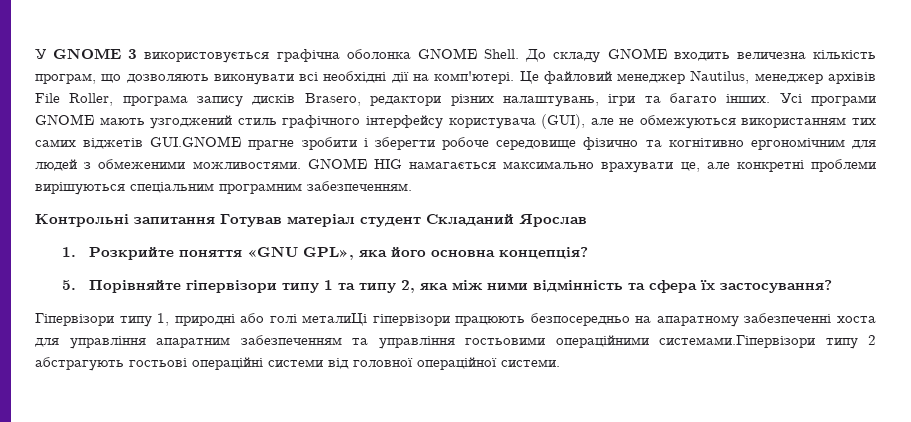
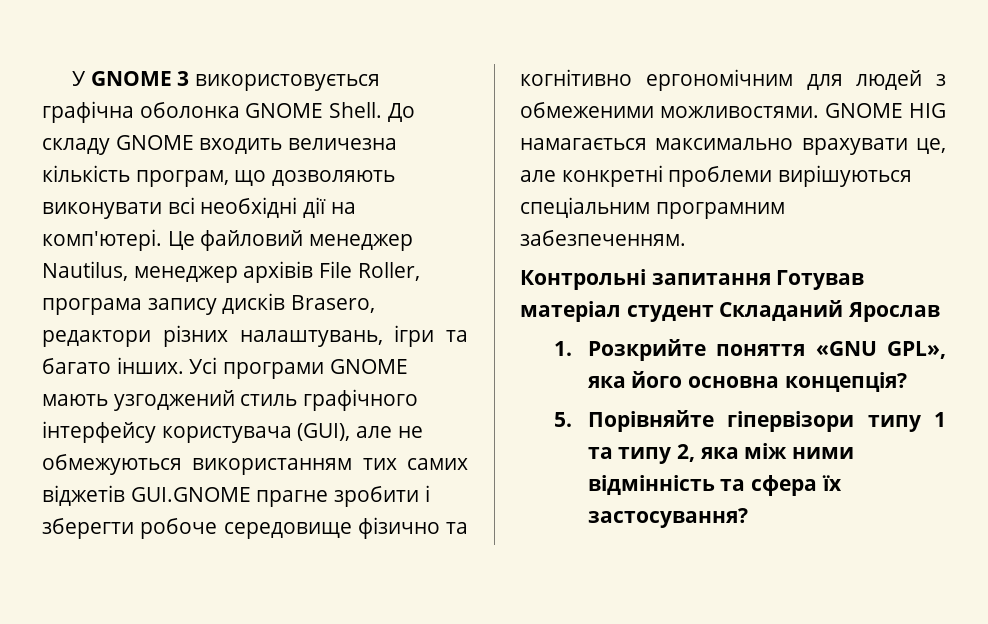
[35,313,877,327] [35,335,876,349] [35,357,560,371] // Гіпервізори типу 1, природні або голі металиЦі гіпервізори працюють безпосередньо на апаратному забезпеченні хоста для управління апаратним забезпеченням та управління гостьовими операційними системами.Гіпервізори типу 2 абстрагують гостьові операційні системи від головної операційної системи. -> (748, 518) none

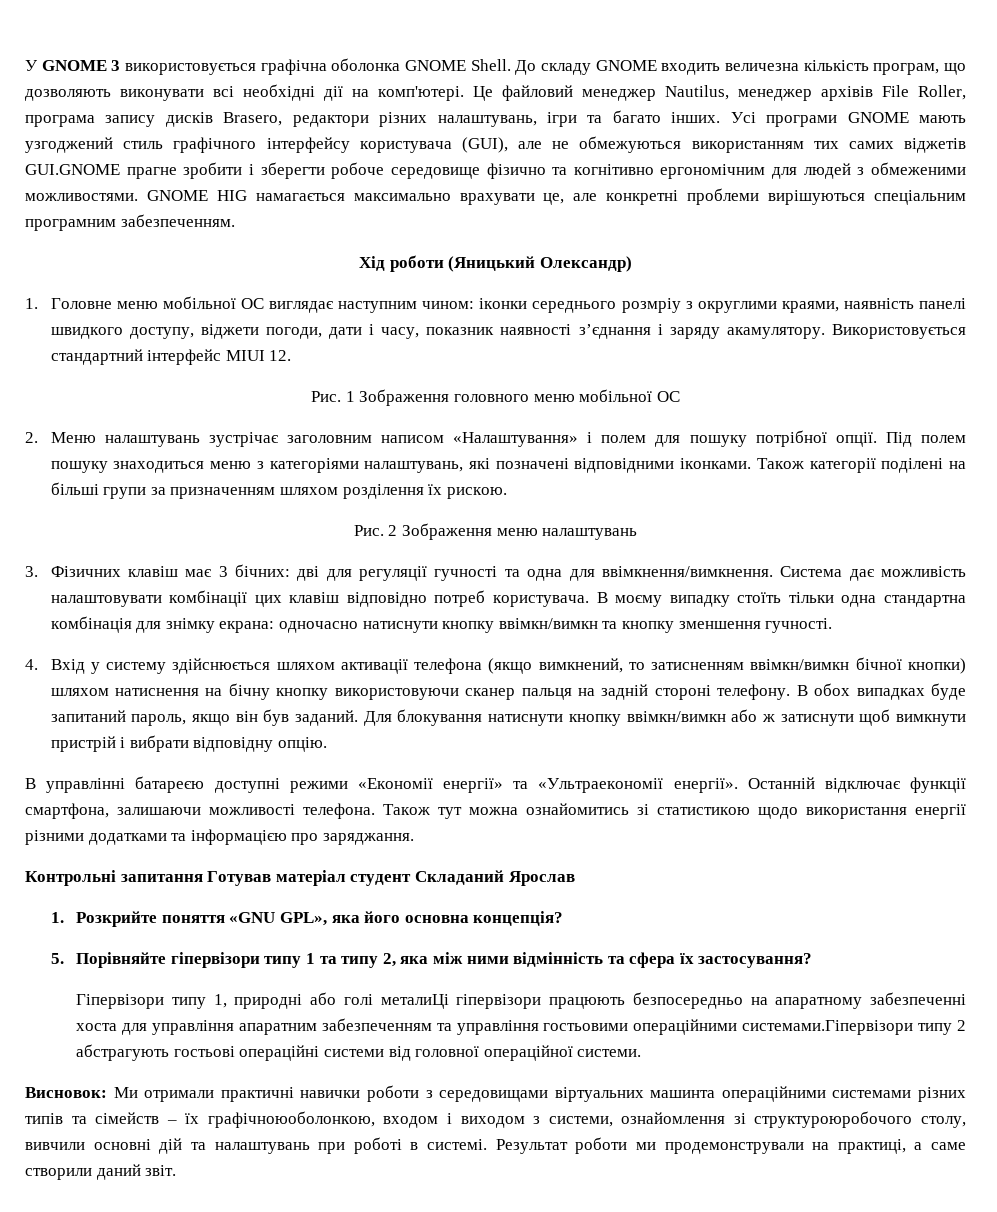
(686, 238) none -> [359,255,632,272] [25,296,966,313] [50,324,967,339] [50,349,292,365] [311,389,680,406] [25,430,967,447] [50,458,966,473] [50,482,507,499] [353,523,638,540] [25,564,966,581] [50,590,967,607] [50,616,833,633] [25,657,966,674] [50,683,967,700] [50,709,966,726] [50,735,327,752] [25,776,966,793] [25,803,966,819] [25,829,414,845] // Хід роботи (Яницький Олександр) // 1. Головне меню мобільної ОС виглядає наступним чином: іконки середнього розмріу з округлими краями, наявність панелі швидкого доступу, віджети погоди, дати і часу, показник наявності з’єднання і заряду акамулятору. Використовується стандартний інтерфейс MIUI 12. // Рис. 1 Зображення головного меню мобільної ОС // 2. Меню налаштувань зустрічає заголовним написом «Налаштування» і полем для пошуку потрібної опції. Під полем пошуку знаходиться меню з категоріями налаштувань, які позначені відповідними іконками. Також категорії поділені на більші групи за призначенням шляхом розділення їх рискою. // Рис. 2 Зображення меню налаштувань // 3. Фізичних клавіш має 3 бічних: дві для регуляції гучності та одна для ввімкнення/вимкнення. Система дає можливість налаштовувати комбінації цих клавіш відповідно потреб користувача. В моєму випадку стоїть тільки одна стандартна комбінація для знімку екрана: одночасно натиснути кнопку ввімкн/вимкн та кнопку зменшення гучності. // 4. Вхід у систему здійснюється шляхом активації телефона (якщо вимкнений, то затисненням ввімкн/вимкн бічної кнопки) шляхом натиснення на бічну кнопку використовуючи сканер пальця на задній стороні телефону. В обох випадках буде запитаний пароль, якщо він був заданий. Для блокування натиснути кнопку ввімкн/вимкн або ж затиснути щоб вимкнути пристрій і вибрати відповідну опцію. // В управлінні батареєю доступні режими «Економії енергії» та «Ультраекономії енергії». Останній відключає функції смартфона, залишаючи можливості телефона. Також тут можна ознайомитись зі статистикою щодо використання енергії різними додатками та інформацією про заряджання.
(748, 518) none -> [76,992,966,1009] [76,1018,966,1035] [76,1044,642,1061] [25,1085,967,1102] [25,1111,966,1128] [25,1137,966,1154] [25,1164,177,1180] // Гіпервізори типу 1, природні або голі металиЦі гіпервізори працюють безпосередньо на апаратному забезпеченні хоста для управління апаратним забезпеченням та управління гостьовими операційними системами.Гіпервізори типу 2 абстрагують гостьові операційні системи від головної операційної системи. // Висновок: Ми отримали практичні навички роботи з середовищами віртуальних машинта операційними системами різних типів та сімейств – їх графічноюоболонкою, входом і виходом з системи, ознайомлення зі структуроюробочого столу, вивчили основні дій та налаштувань при роботі в системі. Результат роботи ми продемонстрували на практиці, а саме створили даний звіт.

